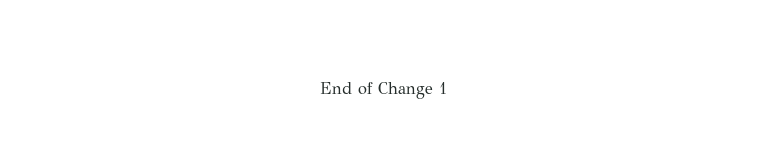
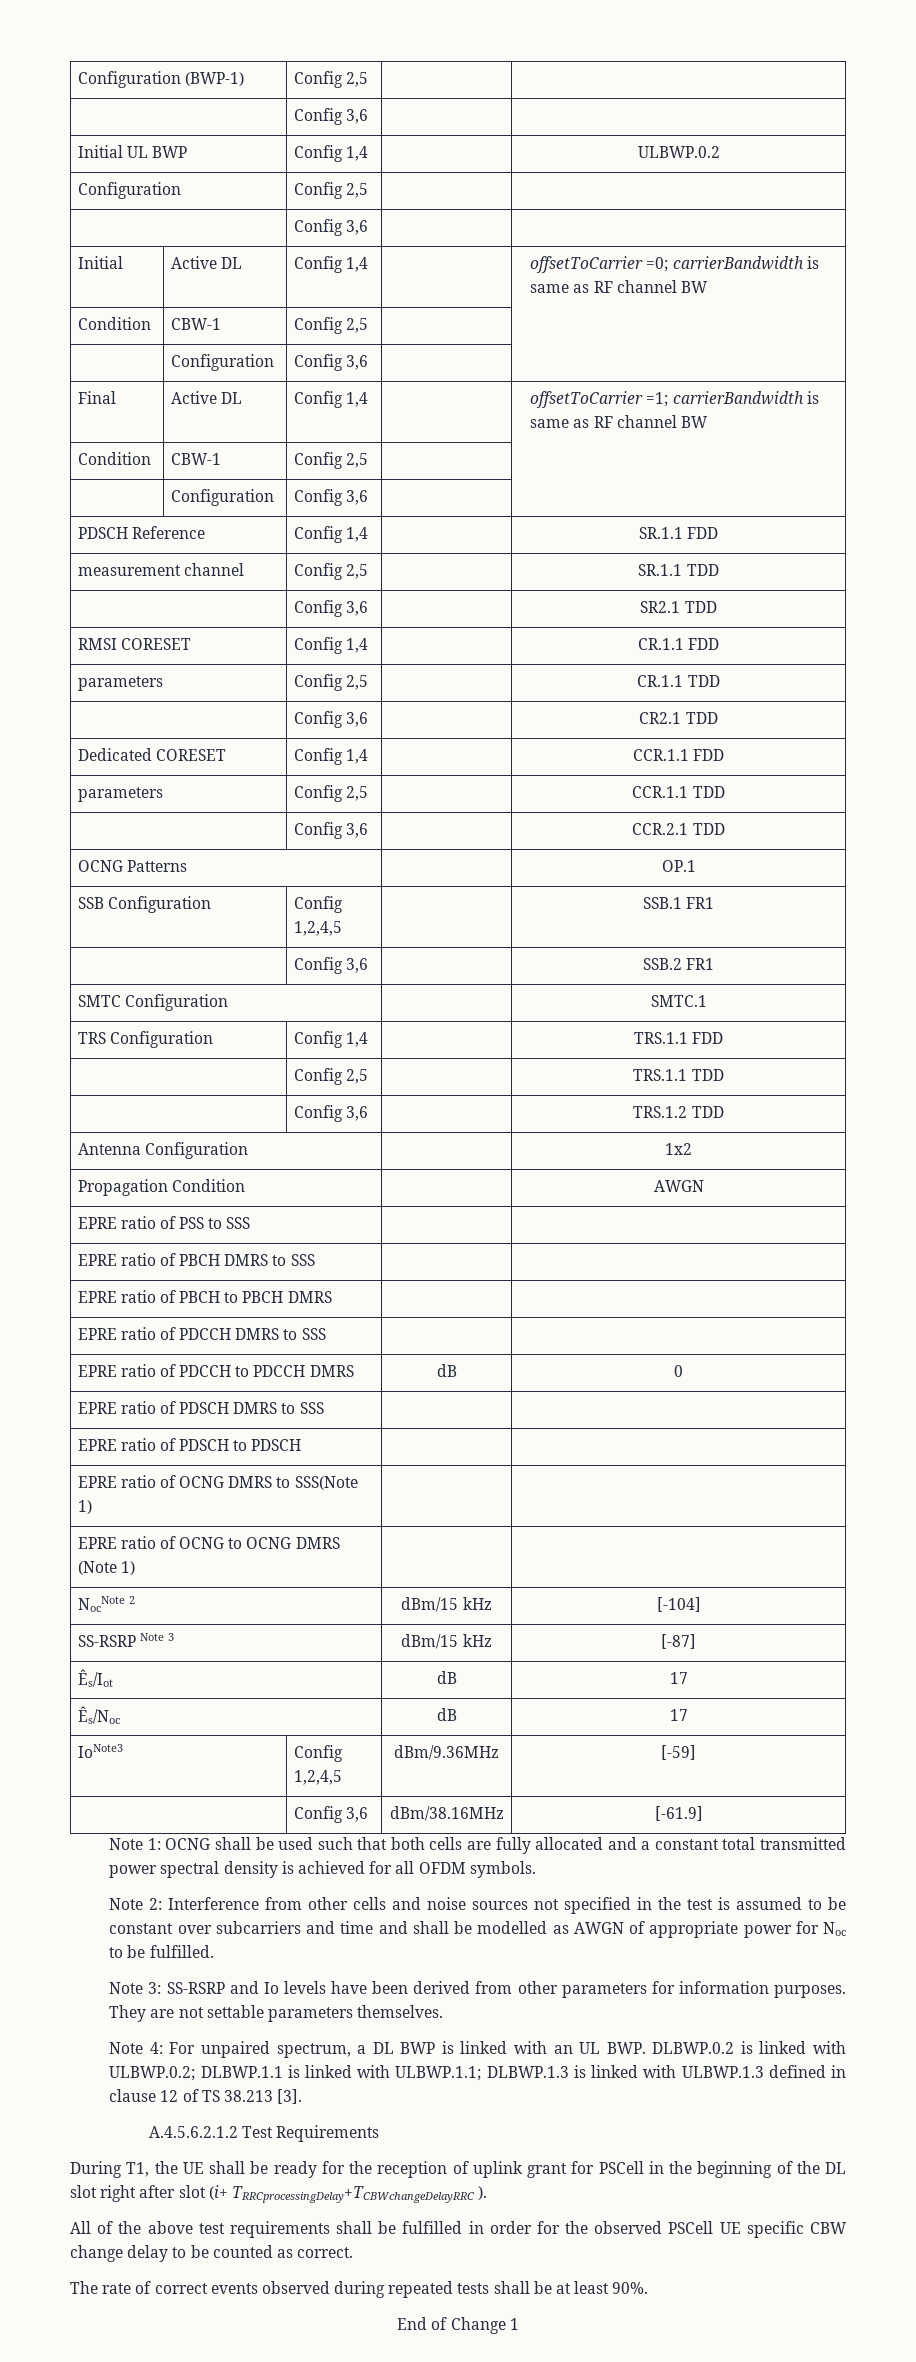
(320, 88) none -> [77,71,244,88] [293,71,368,88] [293,108,368,125] [77,145,187,158] [293,145,368,162] [637,146,720,158] [77,182,181,199] [293,182,368,199] [293,219,368,236] [77,256,123,269] [170,256,242,269] [293,256,368,273] [530,256,819,273] [530,280,709,293] [77,317,151,330] [170,318,221,330] [293,317,368,334] [170,354,274,371] [293,354,368,371] [77,391,116,404] [170,391,242,404] [293,391,368,408] [530,391,819,408] [530,415,709,428] [77,452,151,465] [170,453,221,465] [293,452,368,469] [170,489,274,506] [293,489,368,506] [77,526,205,539] [293,526,368,543] [638,527,719,539] [77,563,244,576] [293,563,368,580] [638,564,719,576] [293,600,368,617] [640,601,717,613] [77,638,191,650] [293,637,368,654] [637,638,720,650] [77,676,163,691] [293,674,368,691] [637,675,720,687] [293,711,368,728] [639,712,718,724] [77,748,226,761] [293,748,368,765] [632,749,725,761] [77,787,163,802] [293,785,368,802] [632,786,725,798] [293,822,368,839] [632,823,725,835] [77,860,187,872] [661,860,696,872] [77,896,211,913] [293,896,343,913] [293,921,342,936] [642,897,715,909] [293,957,368,974] [642,958,715,970] [77,994,228,1011] [650,995,707,1007] [77,1031,213,1048] [293,1031,368,1048] [633,1032,724,1044] [293,1068,368,1085] [633,1069,724,1081] [293,1105,368,1122] [633,1106,724,1118] [77,1142,248,1159] [665,1143,692,1155] [77,1179,245,1196] [653,1180,704,1192] [77,1216,251,1229] [77,1253,315,1266] [77,1290,332,1303] [77,1327,326,1340] [77,1364,354,1377] [436,1364,457,1377] [674,1365,683,1377] [77,1401,324,1414] [77,1438,302,1451] [77,1475,358,1490] [77,1500,92,1514] [77,1536,340,1549] [77,1561,135,1575] [77,1596,135,1612] [401,1597,492,1612] [656,1597,701,1612] [77,1633,174,1647] [401,1634,492,1649] [661,1634,696,1649] [77,1669,113,1687] [436,1671,457,1684] [669,1672,688,1684] [77,1706,120,1724] [436,1708,457,1721] [669,1709,688,1721] [77,1744,123,1758] [293,1745,343,1762] [293,1770,342,1785] [394,1745,499,1760] [661,1745,696,1760] [293,1806,368,1823] [389,1806,504,1821] [654,1806,703,1821] [109,1837,846,1854] [109,1861,536,1878] [109,1897,847,1914] [109,1921,846,1938] [109,1945,214,1958] [109,1981,846,1998] [109,2005,444,2022] [109,2041,846,2058] [109,2065,846,2081] [109,2089,303,2104] [148,2125,379,2142] [70,2161,846,2178] [70,2185,488,2203] [70,2221,847,2238] [70,2245,354,2262] [70,2281,649,2298] Configuration (BWP-1) | Config 2,5 | | // | Config 3,6 | | // Initial UL BWP | Config 1,4 | | ULBWP.0.2 // Configuration | Config 2,5 | | // | Config 3,6 | | // Initial | Active DL | Config 1,4 | | offsetToCarrier =0; carrierBandwidth is same as RF channel BW // Condition | CBW-1 | Config 2,5 | | // | Configuration | Config 3,6 | | // Final | Active DL | Config 1,4 | | offsetToCarrier =1; carrierBandwidth is same as RF channel BW // Condition | CBW-1 | Config 2,5 | | // | Configuration | Config 3,6 | | // PDSCH Reference | Config 1,4 | | SR.1.1 FDD // measurement channel | Config 2,5 | | SR.1.1 TDD // | Config 3,6 | | SR2.1 TDD // RMSI CORESET | Config 1,4 | | CR.1.1 FDD // parameters | Config 2,5 | | CR.1.1 TDD // | Config 3,6 | | CR2.1 TDD // Dedicated CORESET | Config 1,4 | | CCR.1.1 FDD // parameters | Config 2,5 | | CCR.1.1 TDD // | Config 3,6 | | CCR.2.1 TDD // OCNG Patterns | | OP.1 // SSB Configuration | Config 1,2,4,5 | | SSB.1 FR1 // | Config 3,6 | | SSB.2 FR1 // SMTC Configuration | | SMTC.1 // TRS Configuration | Config 1,4 | | TRS.1.1 FDD // | Config 2,5 | | TRS.1.1 TDD // | Config 3,6 | | TRS.1.2 TDD // Antenna Configuration | | 1x2 // Propagation Condition | | AWGN // EPRE ratio of PSS to SSS | | // EPRE ratio of PBCH DMRS to SSS | | // EPRE ratio of PBCH to PBCH DMRS | | // EPRE ratio of PDCCH DMRS to SSS | | // EPRE ratio of PDCCH to PDCCH DMRS | dB | 0 // EPRE ratio of PDSCH DMRS to SSS | | // EPRE ratio of PDSCH to PDSCH | | // EPRE ratio of OCNG DMRS to SSS(Note 1) | | // EPRE ratio of OCNG to OCNG DMRS (Note 1) | | // NocNote 2 | dBm/15 kHz | [-104] // SS-RSRP Note 3 | dBm/15 kHz | [-87] // Ês/Iot | dB | 17 // Ês/Noc | dB | 17 // IoNote3 | Config 1,2,4,5 | dBm/9.36MHz | [-59] // | Config 3,6 | dBm/38.16MHz | [-61.9] // Note 1: OCNG shall be used such that both cells are fully allocated and a constant total transmitted power spectral density is achieved for all OFDM symbols. // Note 2: Interference from other cells and noise sources not specified in the test is assumed to be constant over subcarriers and time and shall be modelled as AWGN of appropriate power for Noc to be fulfilled. // Note 3: SS-RSRP and Io levels have been derived from other parameters for information purposes. They are not settable parameters themselves. // Note 4: For unpaired spectrum, a DL BWP is linked with an UL BWP. DLBWP.0.2 is linked with ULBWP.0.2; DLBWP.1.1 is linked with ULBWP.1.1; DLBWP.1.3 is linked with ULBWP.1.3 defined in clause 12 of TS 38.213 [3]. // A.4.5.6.2.1.2 Test Requirements // During T1, the UE shall be ready for the reception of uplink grant for PSCell in the beginning of the DL slot right after slot (i+ TRRCprocessingDelay+TCBWchangeDelayRRC ). // All of the above test requirements shall be fulfilled in order for the observed PSCell UE specific CBW change delay to be counted as correct. // The rate of correct events observed during repeated tests shall be at least 90%. //

